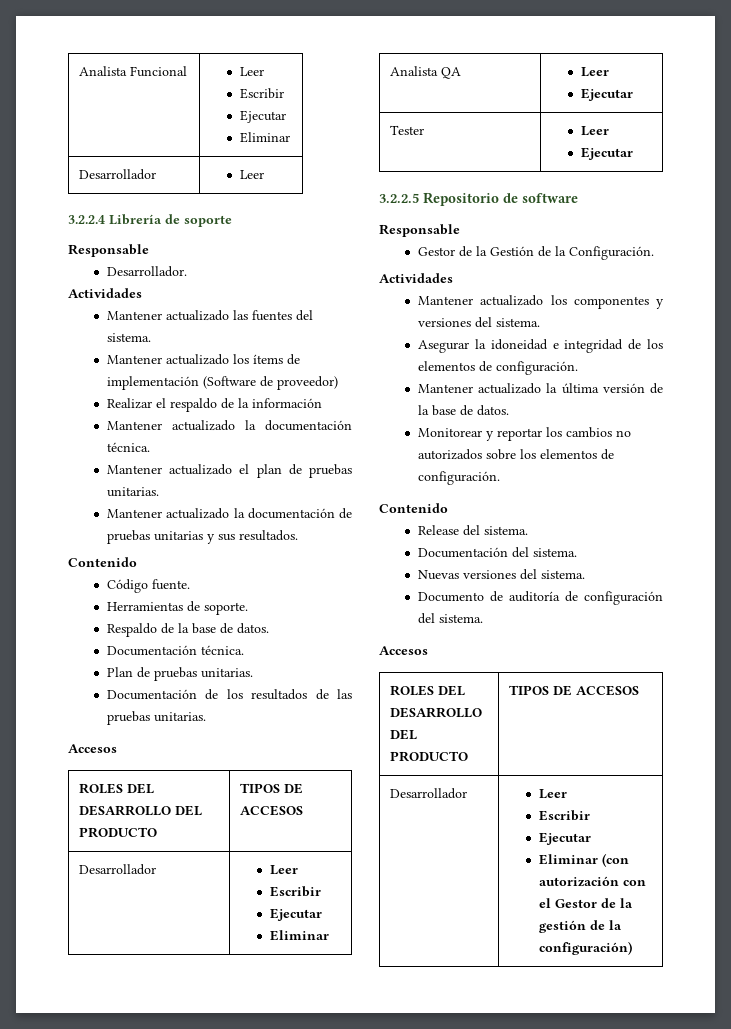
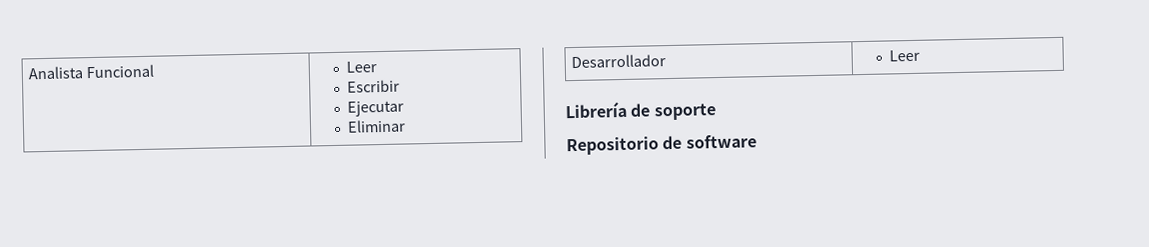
[68,215,105,224] 3.2.2.4 -> (921, 55) none
[68,244,149,257] [106,266,187,277] [68,288,142,298] [106,310,313,321] [106,333,151,342] [106,354,300,365] [106,376,338,390] [106,398,322,412] [106,420,352,431] [106,442,150,452] [106,464,352,478] [106,487,159,497] [106,508,352,519] [106,530,298,544] [68,557,137,567] [106,579,190,593] [106,601,248,615] [106,623,269,637] [106,645,244,656] [106,667,253,681] [106,689,352,700] [106,711,206,725] [68,744,117,753] [79,783,155,794] [79,805,203,816] [79,827,158,838] [240,783,304,794] [240,805,304,816] [79,864,157,875] [269,865,298,875] [269,886,321,897] [269,908,322,921] [269,930,329,941] [390,66,462,79] [580,67,609,77] [580,88,633,101] [390,125,425,135] [580,126,609,136] [580,147,633,160] [379,192,578,206] [379,224,460,237] [417,246,654,260] [379,273,453,283] [417,295,664,309] [417,317,540,328] [417,339,663,353] [417,361,578,375] [417,383,663,394] [417,405,509,416] [417,427,631,441] [417,449,614,460] [417,471,500,485] [379,503,448,513] [417,525,528,536] [417,547,577,558] [417,569,585,580] [417,591,663,605] [417,613,483,624] [379,646,428,655] [390,685,466,696] [390,707,483,718] [390,729,418,740] [390,751,469,762] [509,685,640,696] [390,788,468,799] [538,789,567,799] [538,810,590,821] [538,832,591,845] [538,853,629,867] [538,876,646,887] [538,898,633,908] [538,920,622,933] [538,941,632,955] Responsable // Desarrollador. // Actividades // Mantener actualizado las fuentes del sistema. // Mantener actualizado los ítems de implementación (Software de proveedor) // Realizar el respaldo de la información // Mantener actualizado la documentación técnica. // Mantener actualizado el plan de pruebas unitarias. // Mantener actualizado la documentación de pruebas unitarias y sus resultados. // Contenido // Código fuente. // Herramientas de soporte. // Respaldo de la base de datos. // Documentación técnica. // Plan de pruebas unitarias. // Documentación de los resultados de las pruebas unitarias. // Accesos // ROLES DEL DESARROLLO DEL PRODUCTO | TIPOS DE ACCESOS // Desarrollador | Leer // Escribir // Ejecutar // Eliminar // Analista QA | Leer // Ejecutar // Tester | Leer // Ejecutar // 3.2.2.5 Repositorio de software // Responsable // Gestor de la Gestión de la Configuración. // Actividades // Mantener actualizado los componentes y versiones del sistema. // Asegurar la idoneidad e integridad de los elementos de configuración. // Mantener actualizado la última versión de la base de datos. // Monitorear y reportar los cambios no autorizados sobre los elementos de configuración. // Contenido // Release del sistema. // Documentación del sistema. // Nuevas versiones del sistema. // Documento de auditoría de configuración del sistema. // Accesos // ROLES DEL DESARROLLO DEL PRODUCTO | TIPOS DE ACCESOS // Desarrollador | Leer // Escribir // Ejecutar // Eliminar (con autorización con el Gestor de la gestión de la configuración) -> [566,134,757,156] Repositorio de software

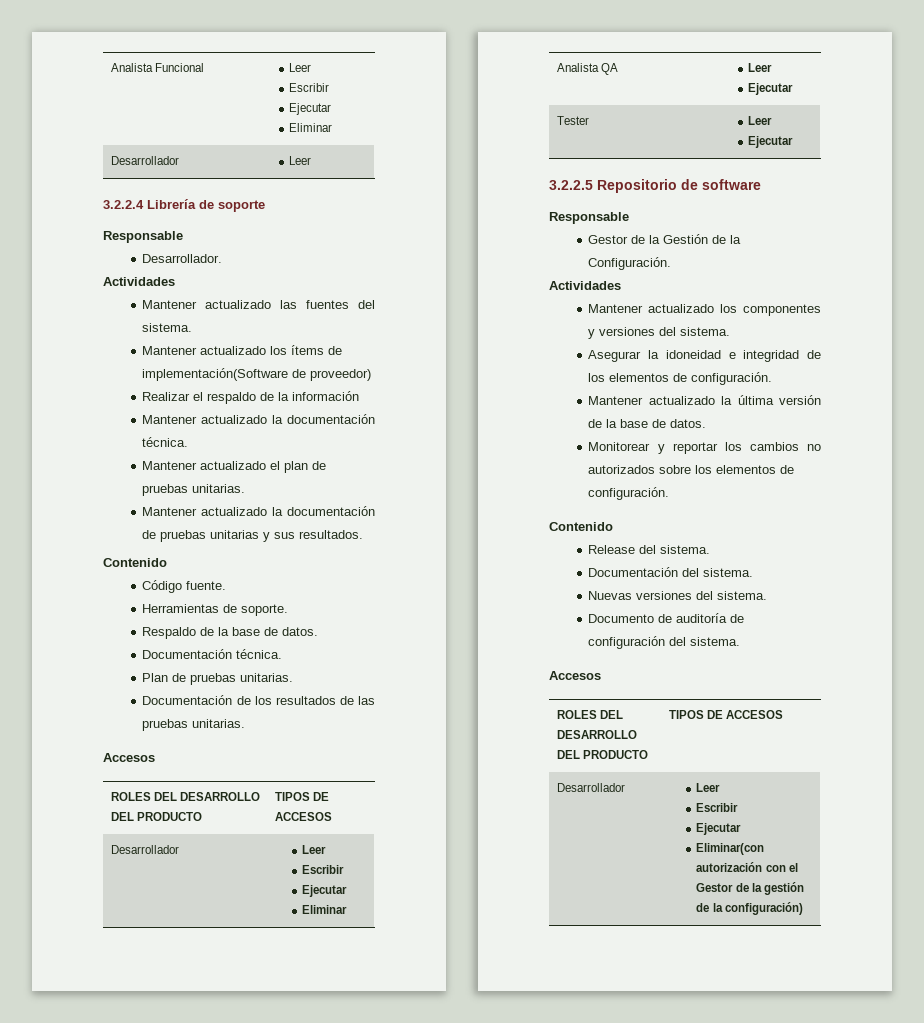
(921, 55) none -> [103,200,144,209] 3.2.2.4
[566,134,757,156] Repositorio de software -> [103,231,183,243] [142,254,223,263] [103,277,175,286] [142,300,375,309] [142,323,193,332] [142,345,343,355] [142,368,372,381] [142,391,360,404] [142,414,375,424] [142,437,189,447] [142,461,327,473] [142,484,246,496] [142,506,375,516] [142,530,364,542] [103,558,167,567] [142,580,227,593] [142,604,289,616] [142,627,319,639] [142,649,283,659] [142,673,294,685] [142,695,376,705] [142,719,246,731] [103,753,155,762] [110,792,260,801] [110,812,202,821] [274,792,329,801] [274,812,332,821] [110,845,179,854] [302,845,327,854] [302,865,345,874] [302,885,348,897] [302,905,348,914] [556,63,618,75] [748,63,773,72] [748,83,794,95] [556,116,589,125] [748,116,773,125] [748,136,794,148] [549,179,761,193] [549,212,629,224] [588,234,742,244] [588,257,672,270] [549,281,621,290] [588,304,821,316] [588,327,731,339] [588,350,821,362] [588,372,773,385] [588,395,821,405] [588,419,707,428] [588,442,821,454] [588,465,795,474] [588,487,670,500] [549,522,613,531] [588,545,711,554] [588,567,754,577] [588,591,768,600] [588,613,745,623] [588,636,741,649] [549,671,601,680] [556,710,623,719] [556,730,637,739] [556,750,648,759] [668,710,783,719] [556,783,625,792] [696,783,721,792] [696,803,739,812] [696,823,742,835] [696,843,765,855] [696,862,798,872] [696,882,804,895] [696,902,803,915] Responsable // Desarrollador. // Actividades // Mantener actualizado las fuentes del sistema. // Mantener actualizado los ítems de implementación(Software de proveedor) // Realizar el respaldo de la información // Mantener actualizado la documentación técnica. // Mantener actualizado el plan de pruebas unitarias. // Mantener actualizado la documentación de pruebas unitarias y sus resultados. // Contenido // Código fuente. // Herramientas de soporte. // Respaldo de la base de datos. // Documentación técnica. // Plan de pruebas unitarias. // Documentación de los resultados de las pruebas unitarias. // Accesos // ROLES DEL DESARROLLO DEL PRODUCTO | TIPOS DE ACCESOS // Desarrollador | Leer // Escribir // Ejecutar // Eliminar // Analista QA | Leer // Ejecutar // Tester | Leer // Ejecutar // 3.2.2.5 Repositorio de software // Responsable // Gestor de la Gestión de la Configuración. // Actividades // Mantener actualizado los componentes y versiones del sistema. // Asegurar la idoneidad e integridad de los elementos de configuración. // Mantener actualizado la última versión de la base de datos. // Monitorear y reportar los cambios no autorizados sobre los elementos de configuración. // Contenido // Release del sistema. // Documentación del sistema. // Nuevas versiones del sistema. // Documento de auditoría de configuración del sistema. // Accesos // ROLES DEL DESARROLLO DEL PRODUCTO | TIPOS DE ACCESOS // Desarrollador | Leer // Escribir // Ejecutar // Eliminar(con autorización con el Gestor de la gestión de la configuración)

